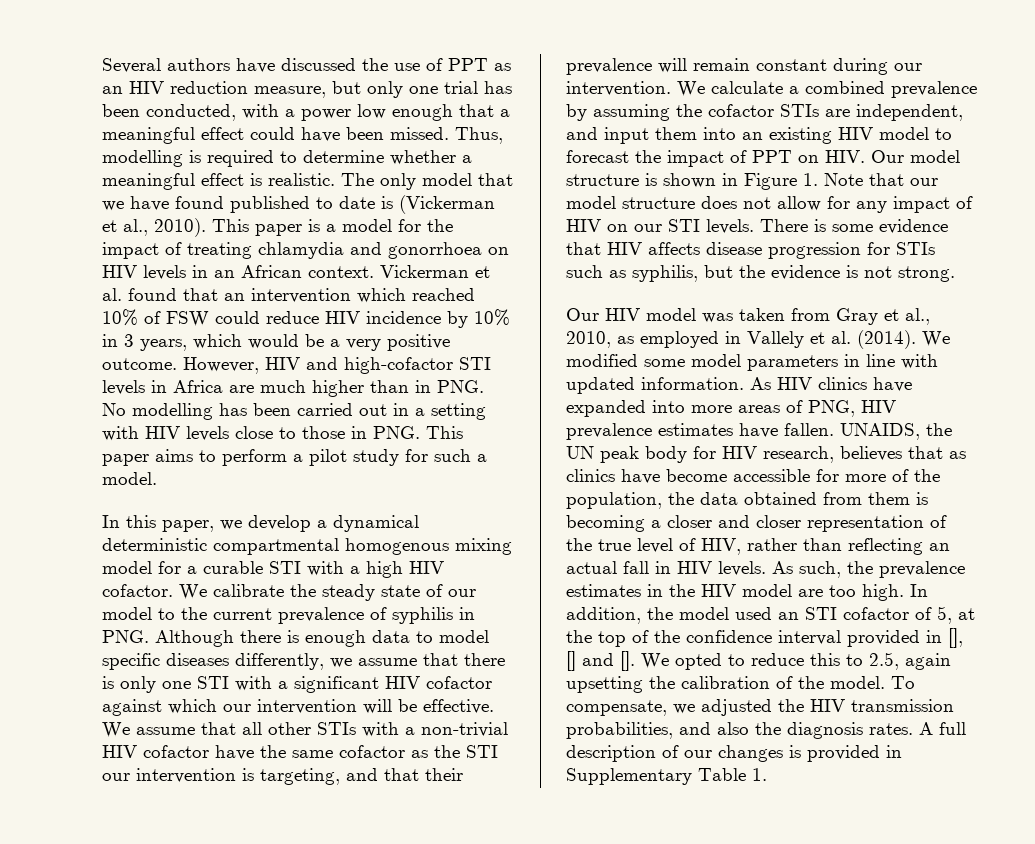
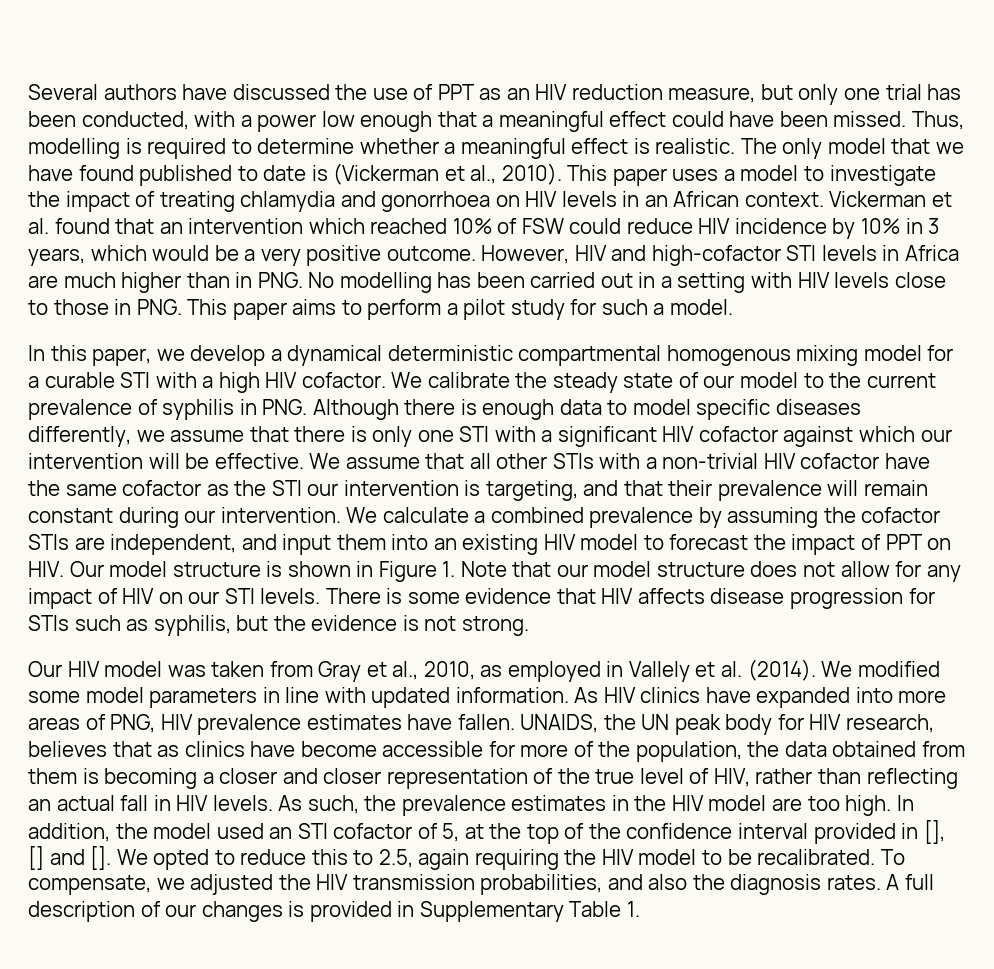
[308,219,320,232] is -> [672,169,719,181] uses
[398,219,421,232] for -> [804,165,936,186] to investigate
[566,676,885,693] upsetting the calibration of the model. -> [474,849,876,870] requiring the HIV model to be recalibrated.

